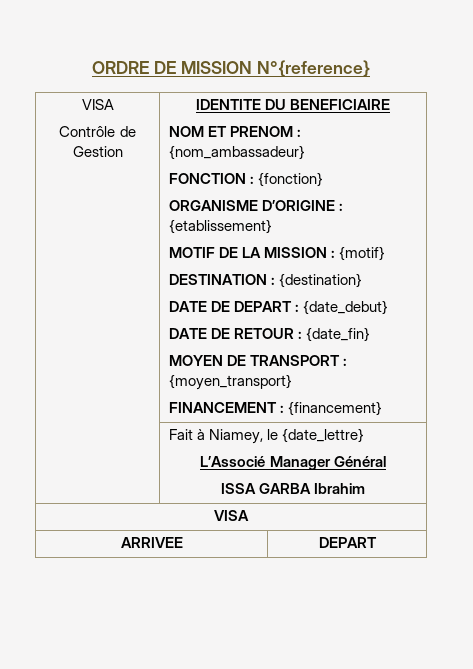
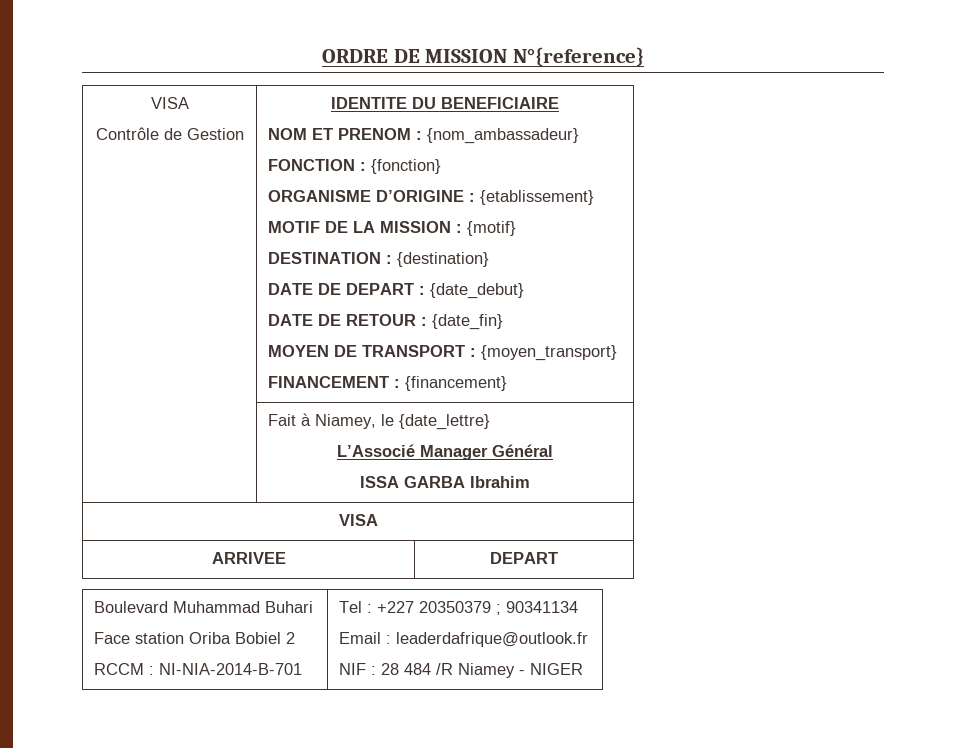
(377, 542) none -> [93,601,313,613] [93,632,295,644] [93,663,302,675] [338,601,578,615] [338,632,588,647] [338,663,583,678] // Boulevard Muhammad Buhari // Face station Oriba Bobiel 2 // RCCM : NI-NIA-2014-B-701 | Tel : +227 20350379 ; 90341134 // Email : leaderdafrique@outlook.fr // NIF : 28 484 /R Niamey - NIGER

